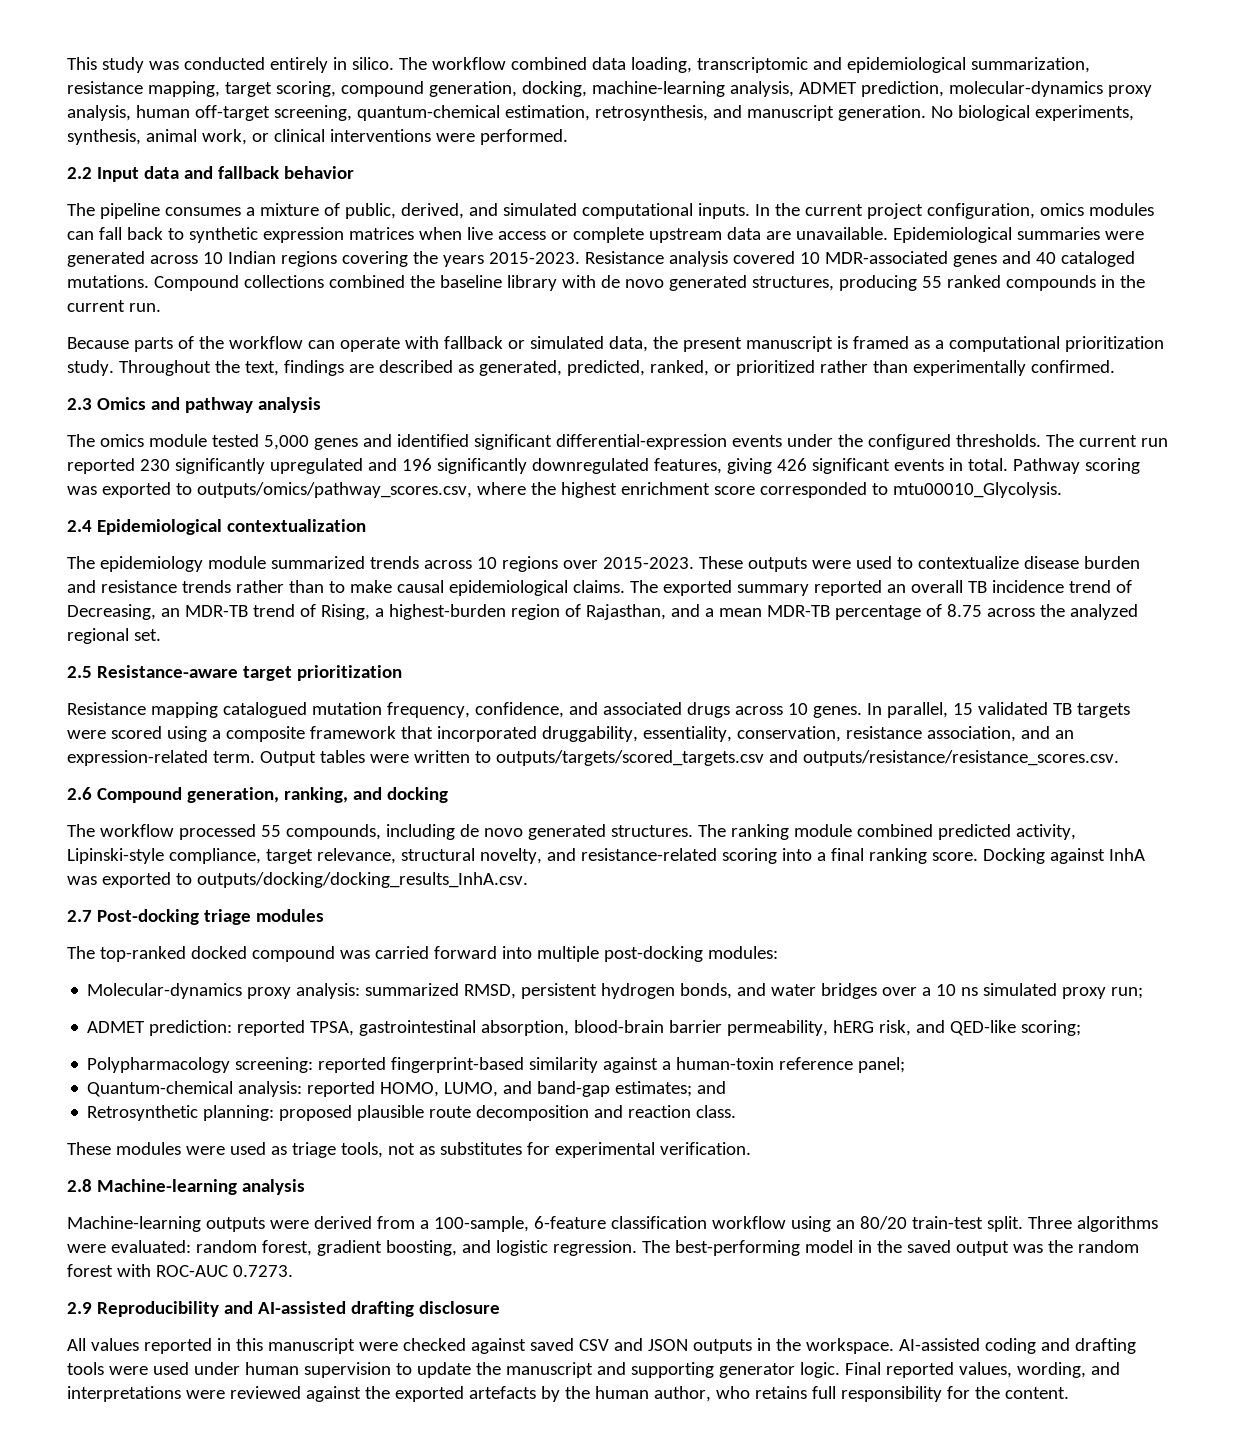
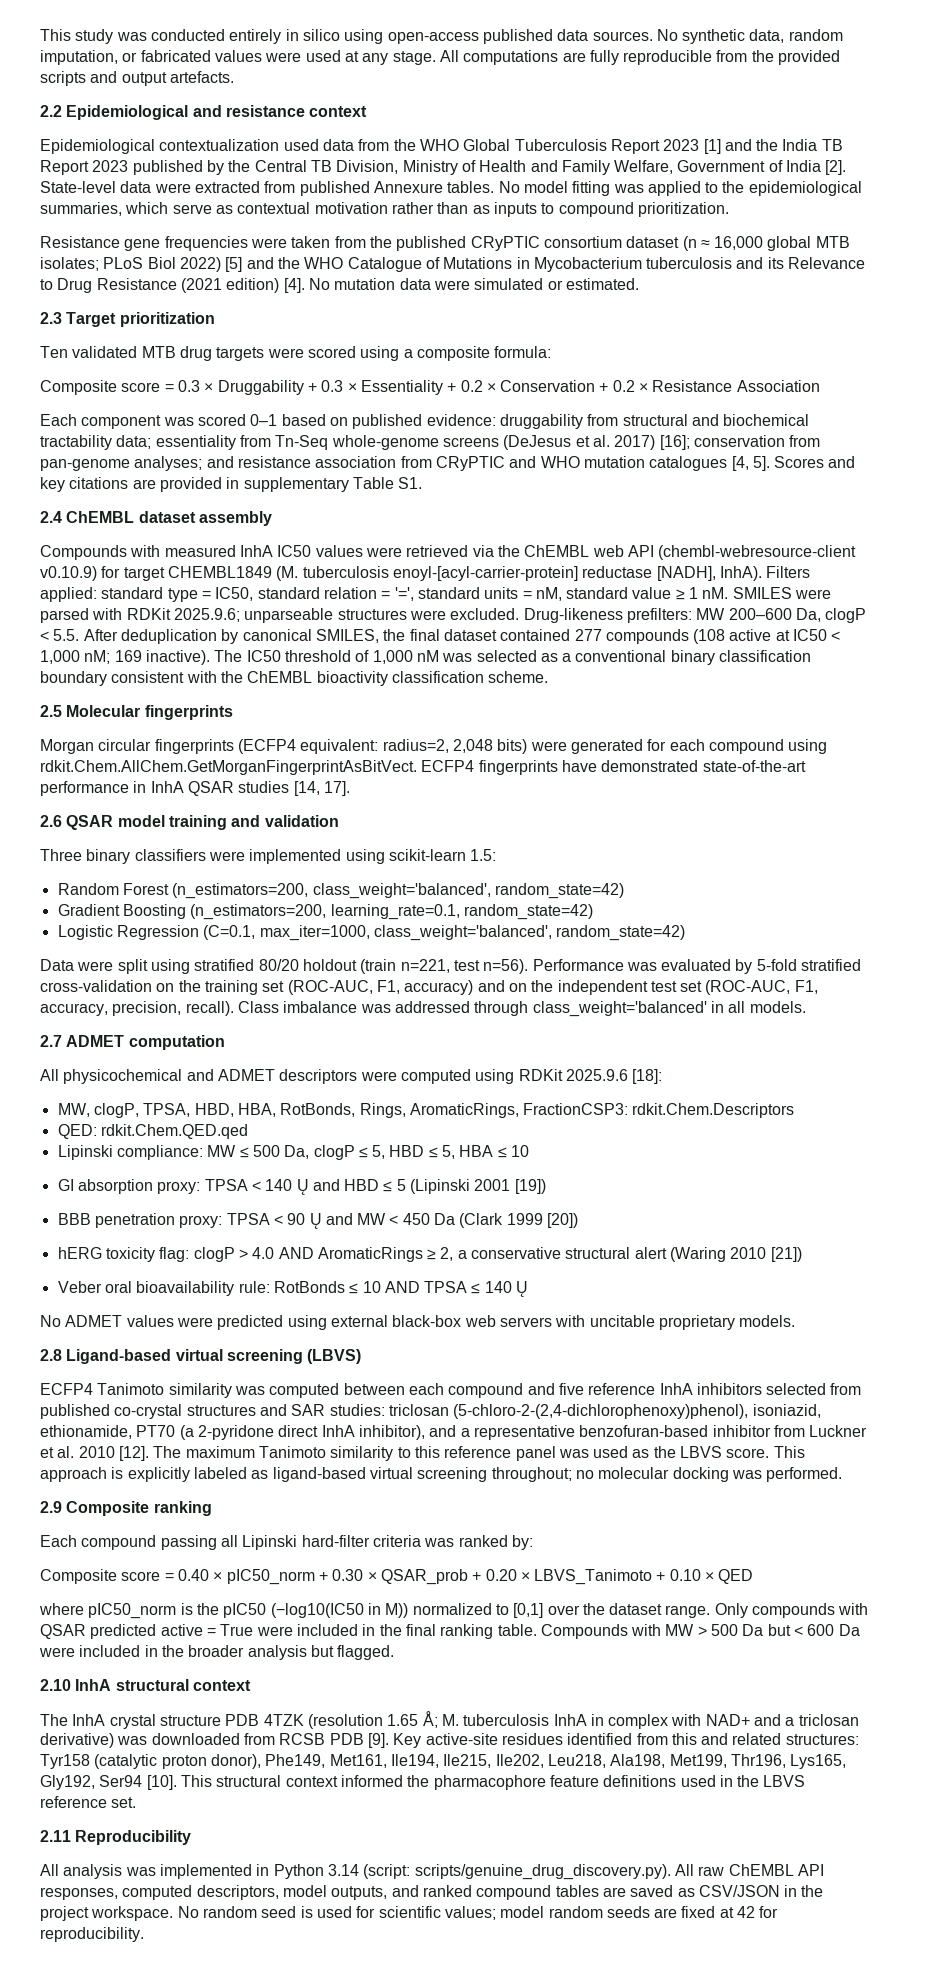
[351,57,1090,73] [67,81,1152,97] [67,105,1134,121] [67,129,568,145] [67,166,354,182] [67,203,1154,219] [67,227,1144,243] [67,251,1135,267] [67,275,1145,291] [67,300,161,312] [67,336,1164,352] [67,360,1115,376] [67,397,321,413] [67,434,1168,450] [67,458,1140,474] [67,482,1062,498] [67,519,366,535] [67,556,1140,572] [67,580,1132,596] [67,604,1138,620] [67,628,161,644] [67,665,402,681] [67,702,1072,718] silico. The workflow combined data loading, transcriptomic and epidemiological summarization, resistance mapping, target scoring, compound generation, docking, machine-learning analysis, ADMET prediction, molecular-dynamics proxy analysis, human off-target screening, quantum-chemical estimation, retrosynthesis, and manuscript generation. No biological experiments, synthesis, animal work, or clinical interventions were performed. // 2.2 Input data and fallback behavior // The pipeline consumes a mixture of public, derived, and simulated computational inputs. In the current project configuration, omics modules can fall back to synthetic expression matrices when live access or complete upstream data are unavailable. Epidemiological summaries were generated across 10 Indian regions covering the years 2015-2023. Resistance analysis covered 10 MDR-associated genes and 40 cataloged mutations. Compound collections combined the baseline library with de novo generated structures, producing 55 ranked compounds in the current run. // Because parts of the workflow can operate with fallback or simulated data, the present manuscript is framed as a computational prioritization study. Throughout the text, findings are described as generated, predicted, ranked, or prioritized rather than experimentally confirmed. // 2.3 Omics and pathway analysis // The omics module tested 5,000 genes and identified significant differential-expression events under the configured thresholds. The current run reported 230 significantly upregulated and 196 significantly downregulated features, giving 426 significant events in total. Pathway scoring was exported to outputs/omics/pathway_scores.csv, where the highest enrichment score corresponded to mtu00010_Glycolysis. // 2.4 Epidemiological contextualization // The epidemiology module summarized trends across 10 regions over 2015-2023. These outputs were used to contextualize disease burden and resistance trends rather than to make causal epidemiological claims. The exported summary reported an overall TB incidence trend of Decreasing, an MDR-TB trend of Rising, a highest-burden region of Rajasthan, and a mean MDR-TB percentage of 8.75 across the analyzed regional set. // 2.5 Resistance-aware target prioritization // Resistance mapping catalogued mutation frequency, confidence, and associated drugs across 10 genes. In parallel, 15 validated TB -> [302,29,843,44] [40,50,841,65] [40,71,234,86] [40,105,368,120] [40,139,843,154] [40,160,847,175] [40,181,862,196] [40,202,729,217] [40,236,850,251] [40,257,866,272] [40,278,639,293] [40,312,215,327] [40,346,212,361] silico using open-access published data sources. No synthetic data, random imputation, or fabricated values were used at any stage. All computations are fully reproducible from the provided scripts and output artefacts. // 2.2 Epidemiological and resistance context // Epidemiological contextualization used data from the WHO Global Tuberculosis Report 2023 [1] and the India TB Report 2023 published by the Central TB Division, Ministry of Health and Family Welfare, Government of India [2]. State-level data were extracted from published Annexure tables. No model fitting was applied to the epidemiological summaries, which serve as contextual motivation rather than as inputs to compound prioritization. // Resistance gene frequencies were taken from the published CRyPTIC consortium dataset (n ≈ 16,000 global MTB isolates; PLoS Biol 2022) [5] and the WHO Catalogue of Mutations in Mycobacterium tuberculosis and its Relevance to Drug Resistance (2021 edition) [4]. No mutation data were simulated or estimated. // 2.3 Target prioritization // Ten validated MTB drug
[309,726,1074,742] [67,750,1119,766] [67,787,448,803] [67,824,1076,840] [67,848,1145,864] [67,872,528,888] [67,909,324,925] [67,946,778,962] [87,983,1144,999] [87,1020,1082,1036] [87,1057,906,1073] [87,1081,727,1097] [87,1105,737,1121] [67,1142,751,1158] [67,1179,305,1195] [67,1216,1158,1232] [67,1240,1139,1256] [67,1264,293,1277] [67,1301,500,1317] [67,1338,1136,1354] [67,1362,1120,1378] [67,1386,1069,1402] framework that incorporated druggability, essentiality, conservation, resistance association, and an expression-related term. Output tables were written to outputs/targets/scored_targets.csv and outputs/resistance/resistance_scores.csv. // 2.6 Compound generation, ranking, and docking // The workflow processed 55 compounds, including de novo generated structures. The ranking module combined predicted activity, Lipinski-style compliance, target relevance, structural novelty, and resistance-related scoring into a final ranking score. Docking against InhA was exported to outputs/docking/docking_results_InhA.csv. // 2.7 Post-docking triage modules // The top-ranked docked compound was carried forward into multiple post-docking modules: // Molecular-dynamics proxy analysis: summarized RMSD, persistent hydrogen bonds, and water bridges over a 10 ns simulated proxy run; // ADMET prediction: reported TPSA, gastrointestinal absorption, blood-brain barrier permeability, hERG risk, and QED-like scoring; // Polypharmacology screening: reported fingerprint-based similarity against a human-toxin reference panel; // Quantum-chemical analysis: reported HOMO, LUMO, and band-gap estimates; and // Retrosynthetic planning: proposed plausible route decomposition and reaction class. // These modules were used as triage tools, not as substitutes for experimental verification. // 2.8 Machine-learning analysis // Machine-learning outputs were derived from a 100-sample, 6-feature classification workflow using an 80/20 train-test split. Three algorithms were evaluated: random forest, gradient boosting, and logistic regression. The best-performing model in the saved output was the random forest with ROC-AUC 0.7273. // 2.9 Reproducibility and AI-assisted drafting disclosure // All values reported in this manuscript were checked against saved CSV and JSON outputs in the workspace. AI-assisted coding and drafting tools were used under human supervision to update the manuscript and supporting generator logic. Final reported values, wording, and interpretations were reviewed against the exported artefacts by the human author, who retains full responsibility for the content. -> [494,346,552,358] [40,380,820,395] [40,414,810,429] [40,435,821,450] [40,456,856,471] [40,477,423,492] [40,511,272,526] [40,545,857,560] [40,566,811,581] [40,587,832,602] [40,608,867,623] [40,629,841,644] [40,650,812,665] [40,671,549,686] [40,705,233,720] [40,739,828,754] [40,760,806,775] [40,781,350,796] [40,815,339,830] [40,849,497,864] [57,883,624,899] [57,904,593,920] [57,925,686,941] [40,959,862,974] [40,980,818,995] [40,1001,806,1017] [40,1035,225,1050] [40,1069,663,1084] [57,1103,795,1118] [57,1124,248,1139] [57,1145,530,1160] [57,1179,546,1195] [57,1213,579,1229] [57,1247,802,1262] [57,1281,529,1297] [40,1315,796,1330] [40,1349,362,1364] [40,1383,862,1398] [40,1404,821,1419] [40,1425,868,1440] [40,1446,805,1461] [40,1467,843,1482] [40,1501,212,1516] [40,1535,533,1550] [40,1569,754,1585] [39,1603,869,1619] [40,1624,860,1639] [39,1645,395,1660] [40,1679,251,1691] [40,1711,859,1729] [40,1733,859,1748] [40,1754,847,1769] [40,1775,806,1790] [40,1796,137,1808] [40,1830,192,1845] [40,1864,824,1880] [40,1885,824,1900] [40,1906,779,1921] [40,1927,144,1942] formula: // Composite score = 0.3 × Druggability + 0.3 × Essentiality + 0.2 × Conservation + 0.2 × Resistance Association // Each component was scored 0–1 based on published evidence: druggability from structural and biochemical tractability data; essentiality from Tn-Seq whole-genome screens (DeJesus et al. 2017) [16]; conservation from pan-genome analyses; and resistance association from CRyPTIC and WHO mutation catalogues [4, 5]. Scores and key citations are provided in supplementary Table S1. // 2.4 ChEMBL dataset assembly // Compounds with measured InhA IC50 values were retrieved via the ChEMBL web API (chembl-webresource-client v0.10.9) for target CHEMBL1849 (M. tuberculosis enoyl-[acyl-carrier-protein] reductase [NADH], InhA). Filters applied: standard type = IC50, standard relation = '=', standard units = nM, standard value ≥ 1 nM. SMILES were parsed with RDKit 2025.9.6; unparseable structures were excluded. Drug-likeness prefilters: MW 200–600 Da, clogP < 5.5. After deduplication by canonical SMILES, the final dataset contained 277 compounds (108 active at IC50 < 1,000 nM; 169 inactive). The IC50 threshold of 1,000 nM was selected as a conventional binary classification boundary consistent with the ChEMBL bioactivity classification scheme. // 2.5 Molecular fingerprints // Morgan circular fingerprints (ECFP4 equivalent: radius=2, 2,048 bits) were generated for each compound using rdkit.Chem.AllChem.GetMorganFingerprintAsBitVect. ECFP4 fingerprints have demonstrated state-of-the-art performance in InhA QSAR studies [14, 17]. // 2.6 QSAR model training and validation // Three binary classifiers were implemented using scikit-learn 1.5: // Random Forest (n_estimators=200, class_weight='balanced', random_state=42) // Gradient Boosting (n_estimators=200, learning_rate=0.1, random_state=42) // Logistic Regression (C=0.1, max_iter=1000, class_weight='balanced', random_state=42) // Data were split using stratified 80/20 holdout (train n=221, test n=56). Performance was evaluated by 5-fold stratified cross-validation on the training set (ROC-AUC, F1, accuracy) and on the independent test set (ROC-AUC, F1, accuracy, precision, recall). Class imbalance was addressed through class_weight='balanced' in all models. // 2.7 ADMET computation // All physicochemical and ADMET descriptors were computed using RDKit 2025.9.6 [18]: // MW, clogP, TPSA, HBD, HBA, RotBonds, Rings, AromaticRings, FractionCSP3: rdkit.Chem.Descriptors // QED: rdkit.Chem.QED.qed // Lipinski compliance: MW ≤ 500 Da, clogP ≤ 5, HBD ≤ 5, HBA ≤ 10 // GI absorption proxy: TPSA < 140 Ų and HBD ≤ 5 (Lipinski 2001 [19]) // BBB penetration proxy: TPSA < 90 Ų and MW < 450 Da (Clark 1999 [20]) // hERG toxicity flag: clogP > 4.0 AND AromaticRings ≥ 2, a conservative structural alert (Waring 2010 [21]) // Veber oral bioavailability rule: RotBonds ≤ 10 AND TPSA ≤ 140 Ų // No ADMET values were predicted using external black-box web servers with uncitable proprietary models. // 2.8 Ligand-based virtual screening (LBVS) // ECFP4 Tanimoto similarity was computed between each compound and five reference InhA inhibitors selected from published co-crystal structures and SAR studies: triclosan (5-chloro-2-(2,4-dichlorophenoxy)phenol), isoniazid, ethionamide, PT70 (a 2-pyridone direct InhA inhibitor), and a representative benzofuran-based inhibitor from Luckner et al. 2010 [12]. The maximum Tanimoto similarity to this reference panel was used as the LBVS score. This approach is explicitly labeled as ligand-based virtual screening throughout; no molecular docking was performed. // 2.9 Composite ranking // Each compound passing all Lipinski hard-filter criteria was ranked by: // Composite score = 0.40 × pIC50_norm + 0.30 × QSAR_prob + 0.20 × LBVS_Tanimoto + 0.10 × QED // where pIC50_norm is the pIC50 (−log10(IC50 in M)) normalized to [0,1] over the dataset range. Only compounds with QSAR predicted active = True were included in the final ranking table. Compounds with MW > 500 Da but < 600 Da were included in the broader analysis but flagged. // 2.10 InhA structural context // The InhA crystal structure PDB 4TZK (resolution 1.65 Å; M. tuberculosis InhA in complex with NAD+ and a triclosan derivative) was downloaded from RCSB PDB [9]. Key active-site residues identified from this and related structures: Tyr158 (catalytic proton donor), Phe149, Met161, Ile194, Ile215, Ile202, Leu218, Ala198, Met199, Thr196, Lys165, Gly192, Ser94 [10]. This structural context informed the pharmacophore feature definitions used in the LBVS reference set. // 2.11 Reproducibility // All analysis was implemented in Python 3.14 (script: scripts/genuine_drug_discovery.py). All raw ChEMBL API responses, computed descriptors, model outputs, and ranked compound tables are saved as CSV/JSON in the project workspace. No random seed is used for scientific values; model random seeds are fixed at 42 for reproducibility.

